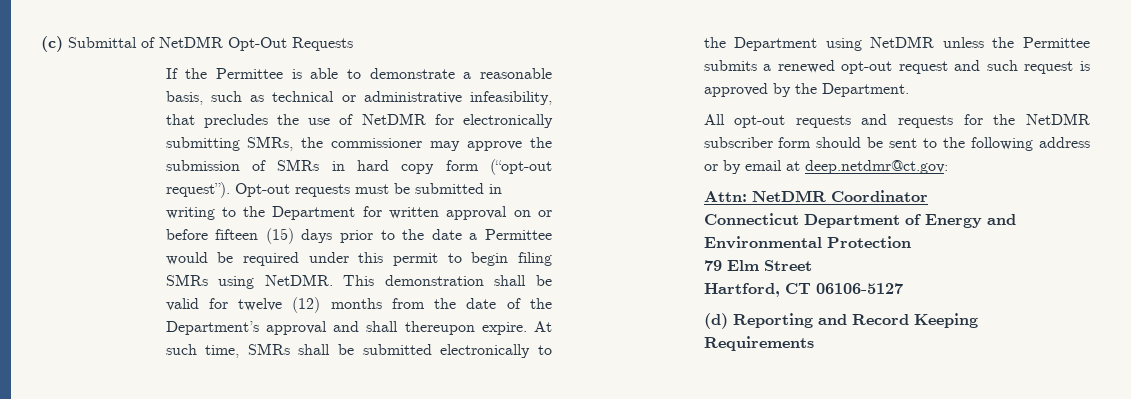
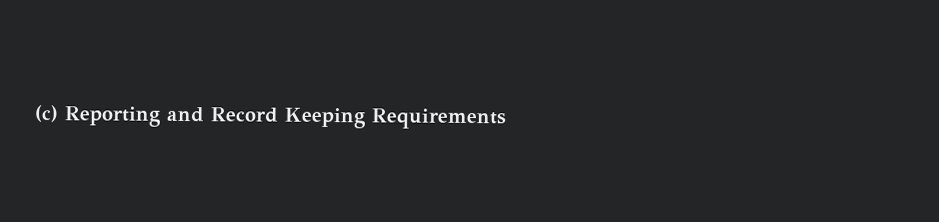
[68,36,353,51] [165,68,552,79] [165,91,552,105] [165,113,553,128] [165,136,552,151] [165,159,552,175] [165,182,502,198] [165,206,552,220] [165,228,553,244] [165,252,552,266] [165,274,552,289] [165,297,552,313] [165,321,552,335] [165,343,552,358] [703,36,1090,51] [703,60,1090,74] [703,83,909,97] [703,113,1090,128] [703,137,1090,151] [703,160,948,174] [703,190,928,202] [703,213,1016,228] [703,236,911,249] [703,260,812,271] [703,283,903,297] [703,313,728,329] Submittal of NetDMR Opt-Out Requests // If the Permittee is able to demonstrate a reasonable basis, such as technical or administrative infeasibility, that precludes the use of NetDMR for electronically submitting SMRs, the commissioner may approve the submission of SMRs in hard copy form (“opt-out request”). Opt-out requests must be submitted in writing to the Department for written approval on or before fifteen (15) days prior to the date a Permittee would be required under this permit to begin filing SMRs using NetDMR. This demonstration shall be valid for twelve (12) months from the date of the Department’s approval and shall thereupon expire. At such time, SMRs shall be submitted electronically to the Department using NetDMR unless the Permittee submits a renewed opt-out request and such request is approved by the Department. // All opt-out requests and requests for the NetDMR subscriber form should be sent to the following address or by email at deep.netdmr@ct.gov: // Attn: NetDMR Coordinator // Connecticut Department of Energy and Environmental Protection // 79 Elm Street // Hartford, CT 06106-5127 // (d) -> (59, 113) none

